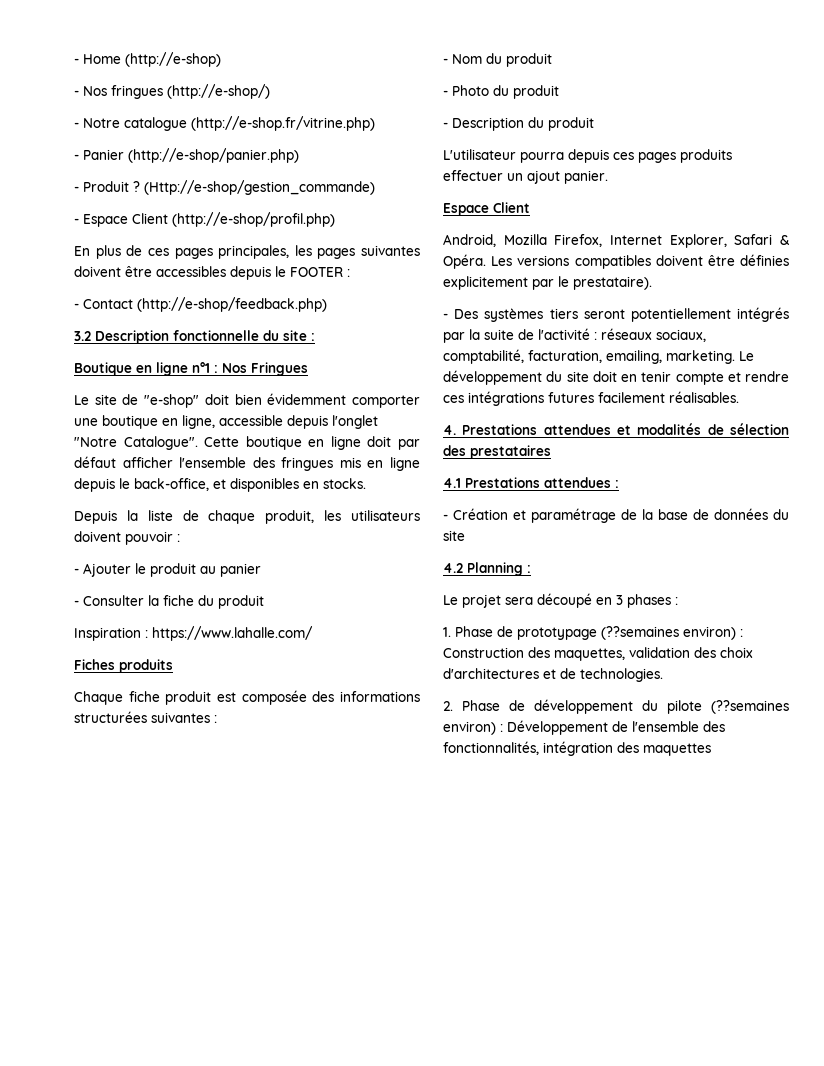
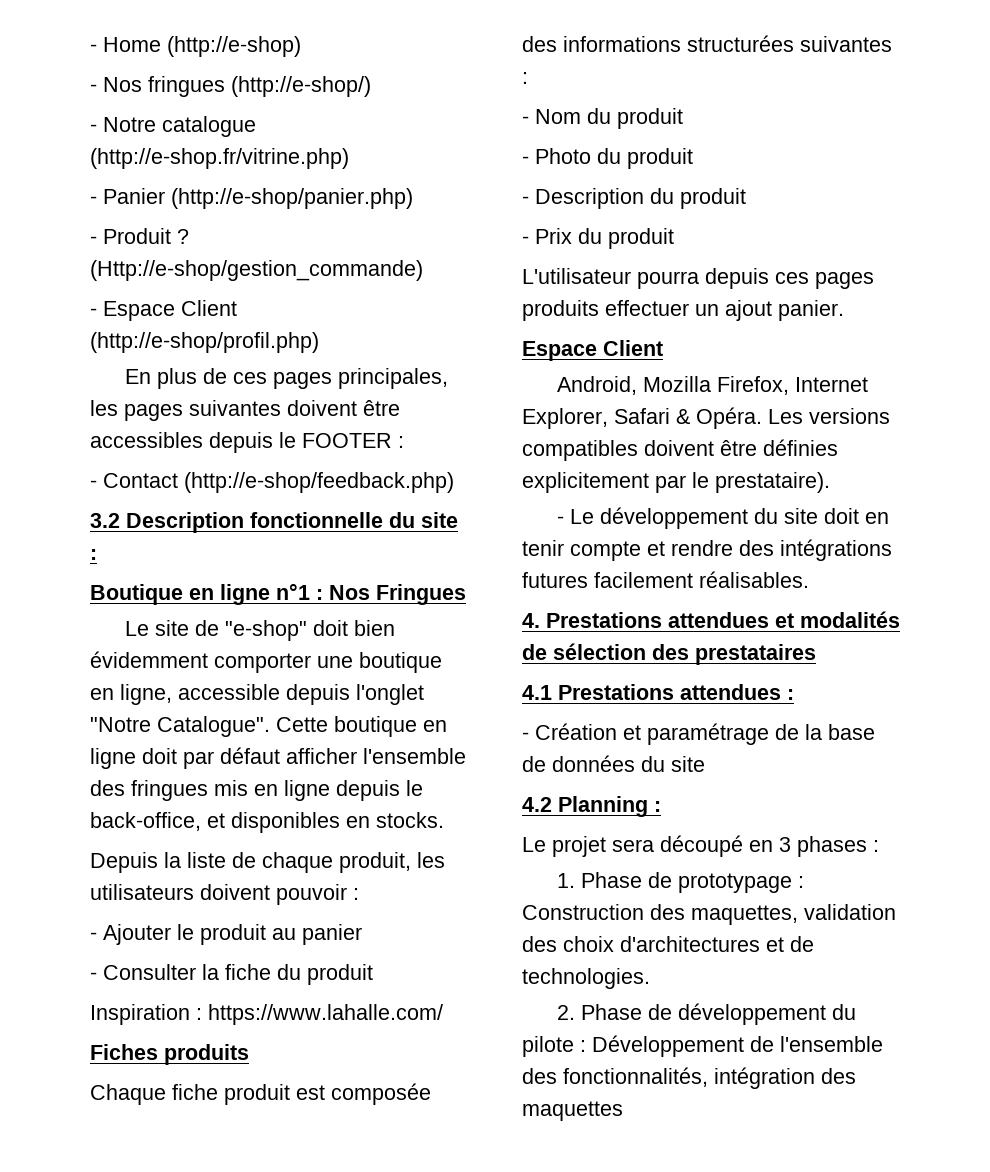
(594, 124) none -> [522,228,674,249] // - Prix du produit
[454,307,789,322] [443,328,706,343] [443,349,735,364] Des systèmes tiers seront potentiellement intégrés par la suite de l'activité : réseaux sociaux, comptabilité, facturation, emailing, marketing. -> (564, 520) none
[443,395,464,403] ces -> [739,540,774,556] des
[601,626,736,640] (??semaines environ) -> (792, 883) none
[711,700,789,714] [443,721,496,735] (??semaines environ) -> (574, 1046) none

